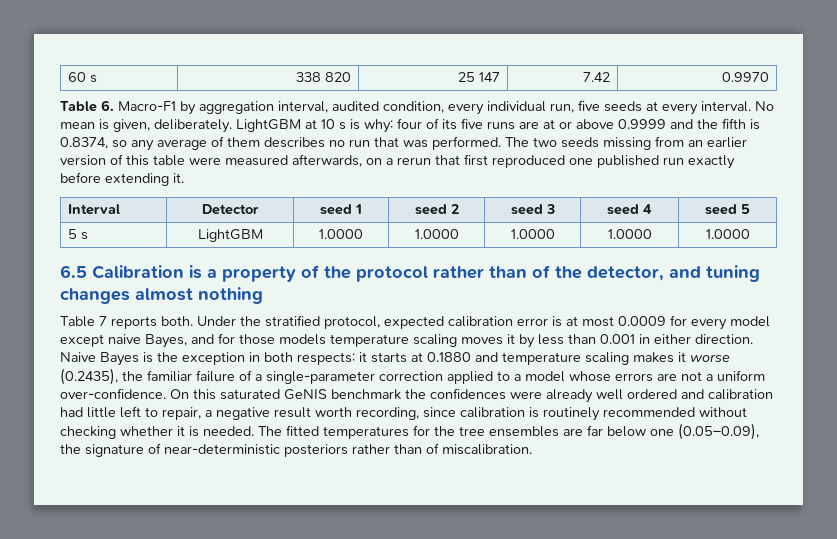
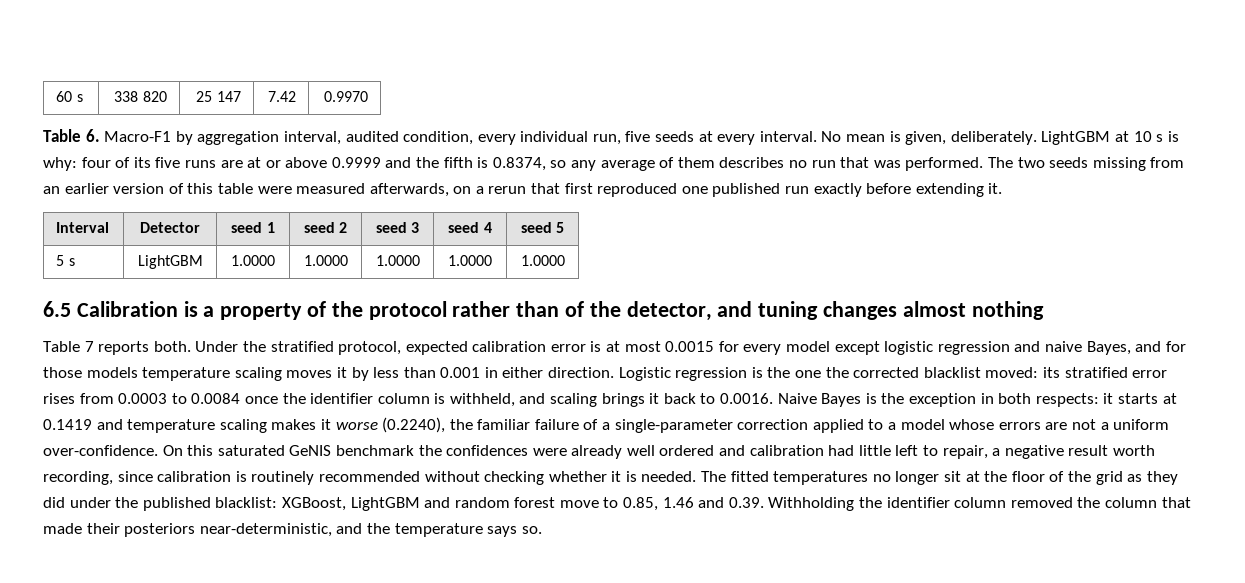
[618,316,666,326] 0.0009 -> [665,341,715,352] 0.0015
(104, 340) none -> [884,341,1041,355] logistic regression and
(753, 339) none -> [618,367,1168,381] [43,393,774,407] Logistic regression is the one the corrected blacklist moved: its stratified error rises from 0.0003 to 0.0084 once the identifier column is withheld, and scaling brings it back to 0.0016.
[427,352,471,362] 0.1880 -> [43,419,92,430] 0.1419
[60,368,118,385] (0.2435), -> [382,417,446,433] (0.2240),
[413,423,759,440] [60,443,532,457] for the tree ensembles are far below one (0.05–0.09), the signature of near-deterministic posteriors rather than of miscalibration. -> [872,471,1178,485] [43,497,1191,511] [43,523,542,537] no longer sit at the floor of the grid as they did under the published blacklist: XGBoost, LightGBM and random forest move to 0.85, 1.46 and 0.39. Withholding the identifier column removed the column that made their posteriors near-deterministic, and the temperature says so.

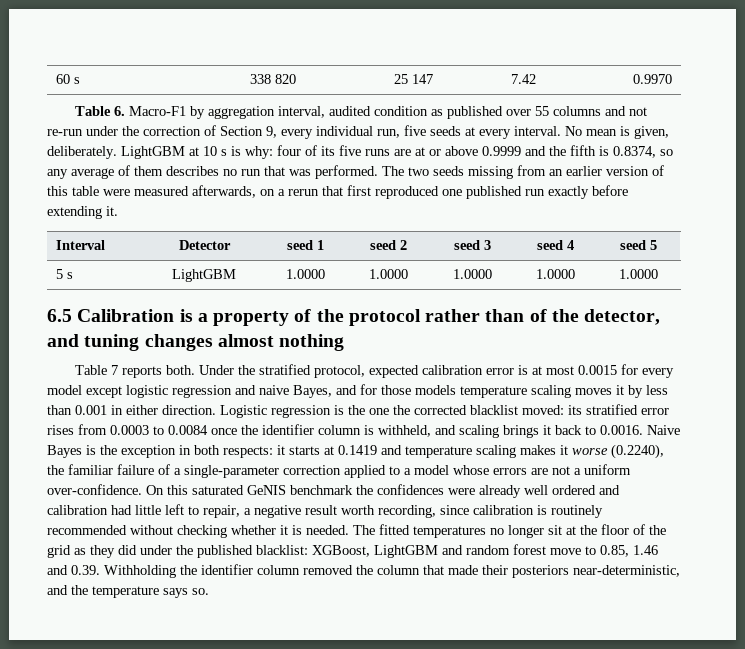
[403,131,474,145] condition, -> [374,106,648,119] [47,125,277,138] condition as published over 55 columns and not re-run under the correction of Section 9,

